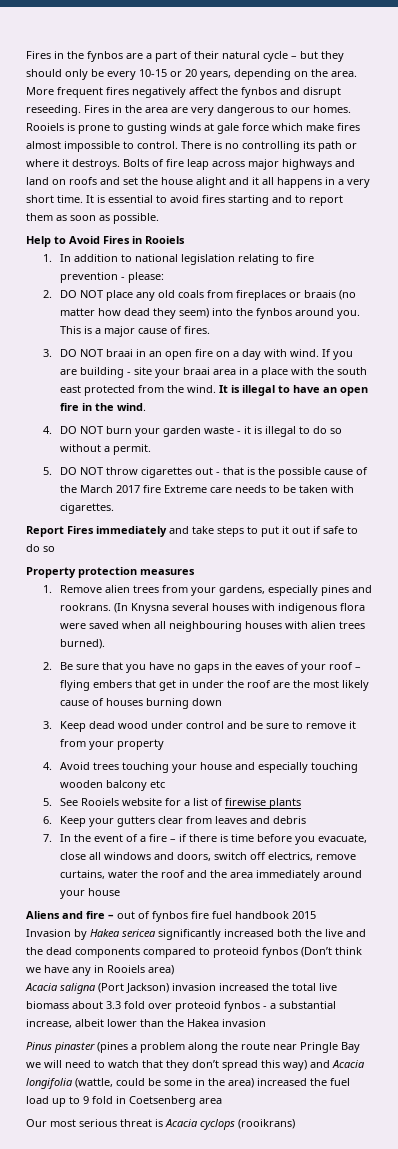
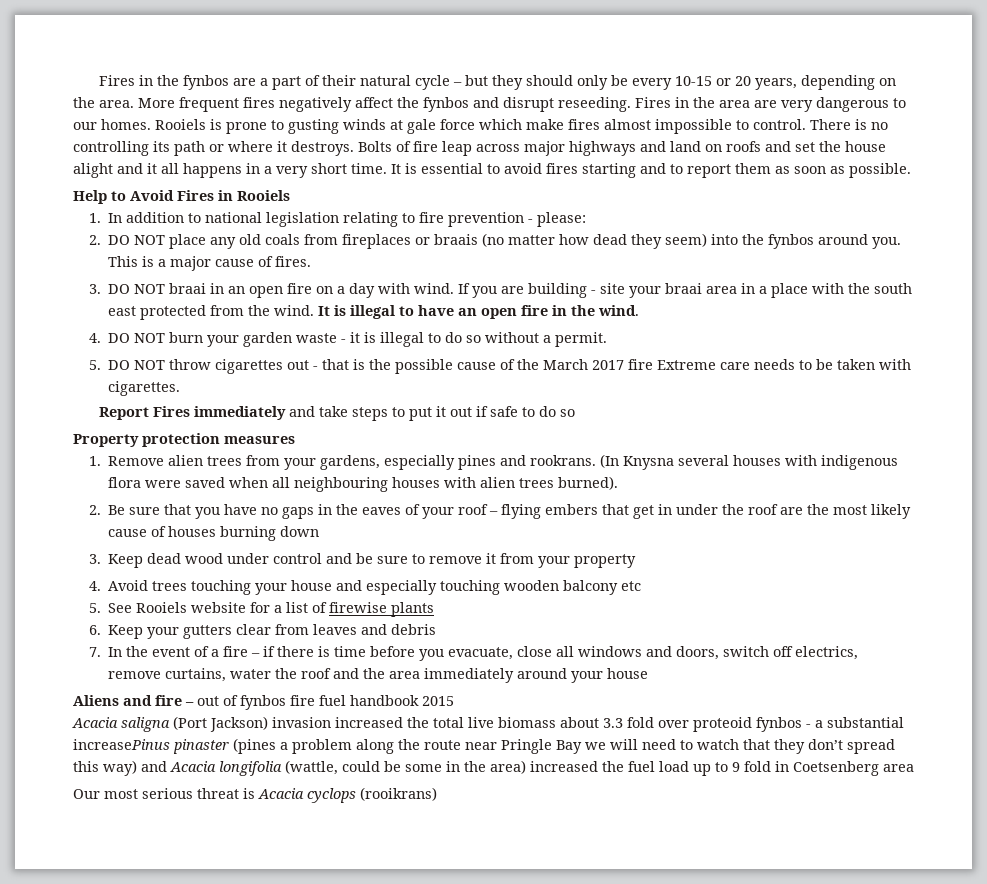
[26,929,366,940] [26,947,362,958] [26,965,174,976] // Invasion by Hakea sericea significantly increased both the live and the dead components compared to proteoid fynbos (Don’t think we have any in Rooiels area) -> (454, 701) none
[26,1019,266,1028] [26,1042,52,1050] increase, albeit lower than the Hakea invasion // Pinus -> [73,739,170,750] increasePinus

